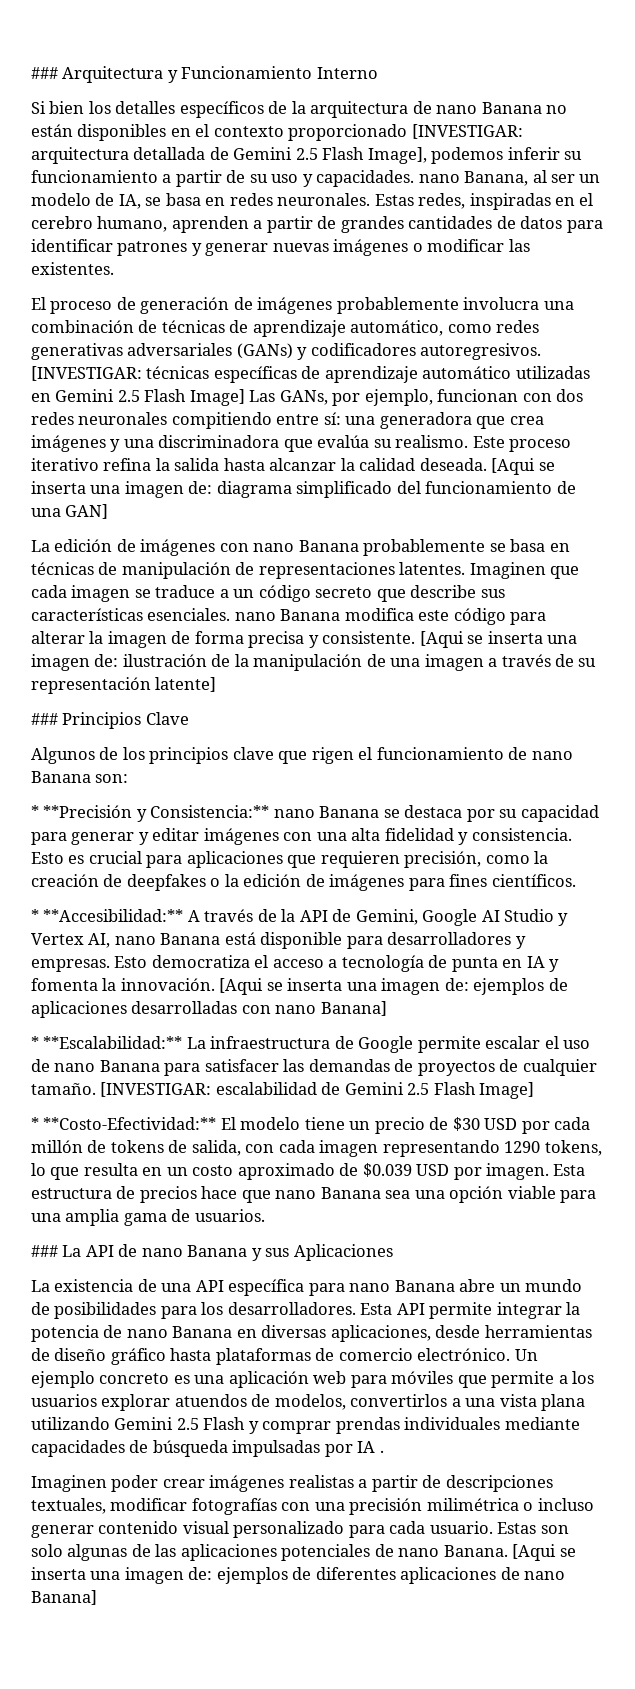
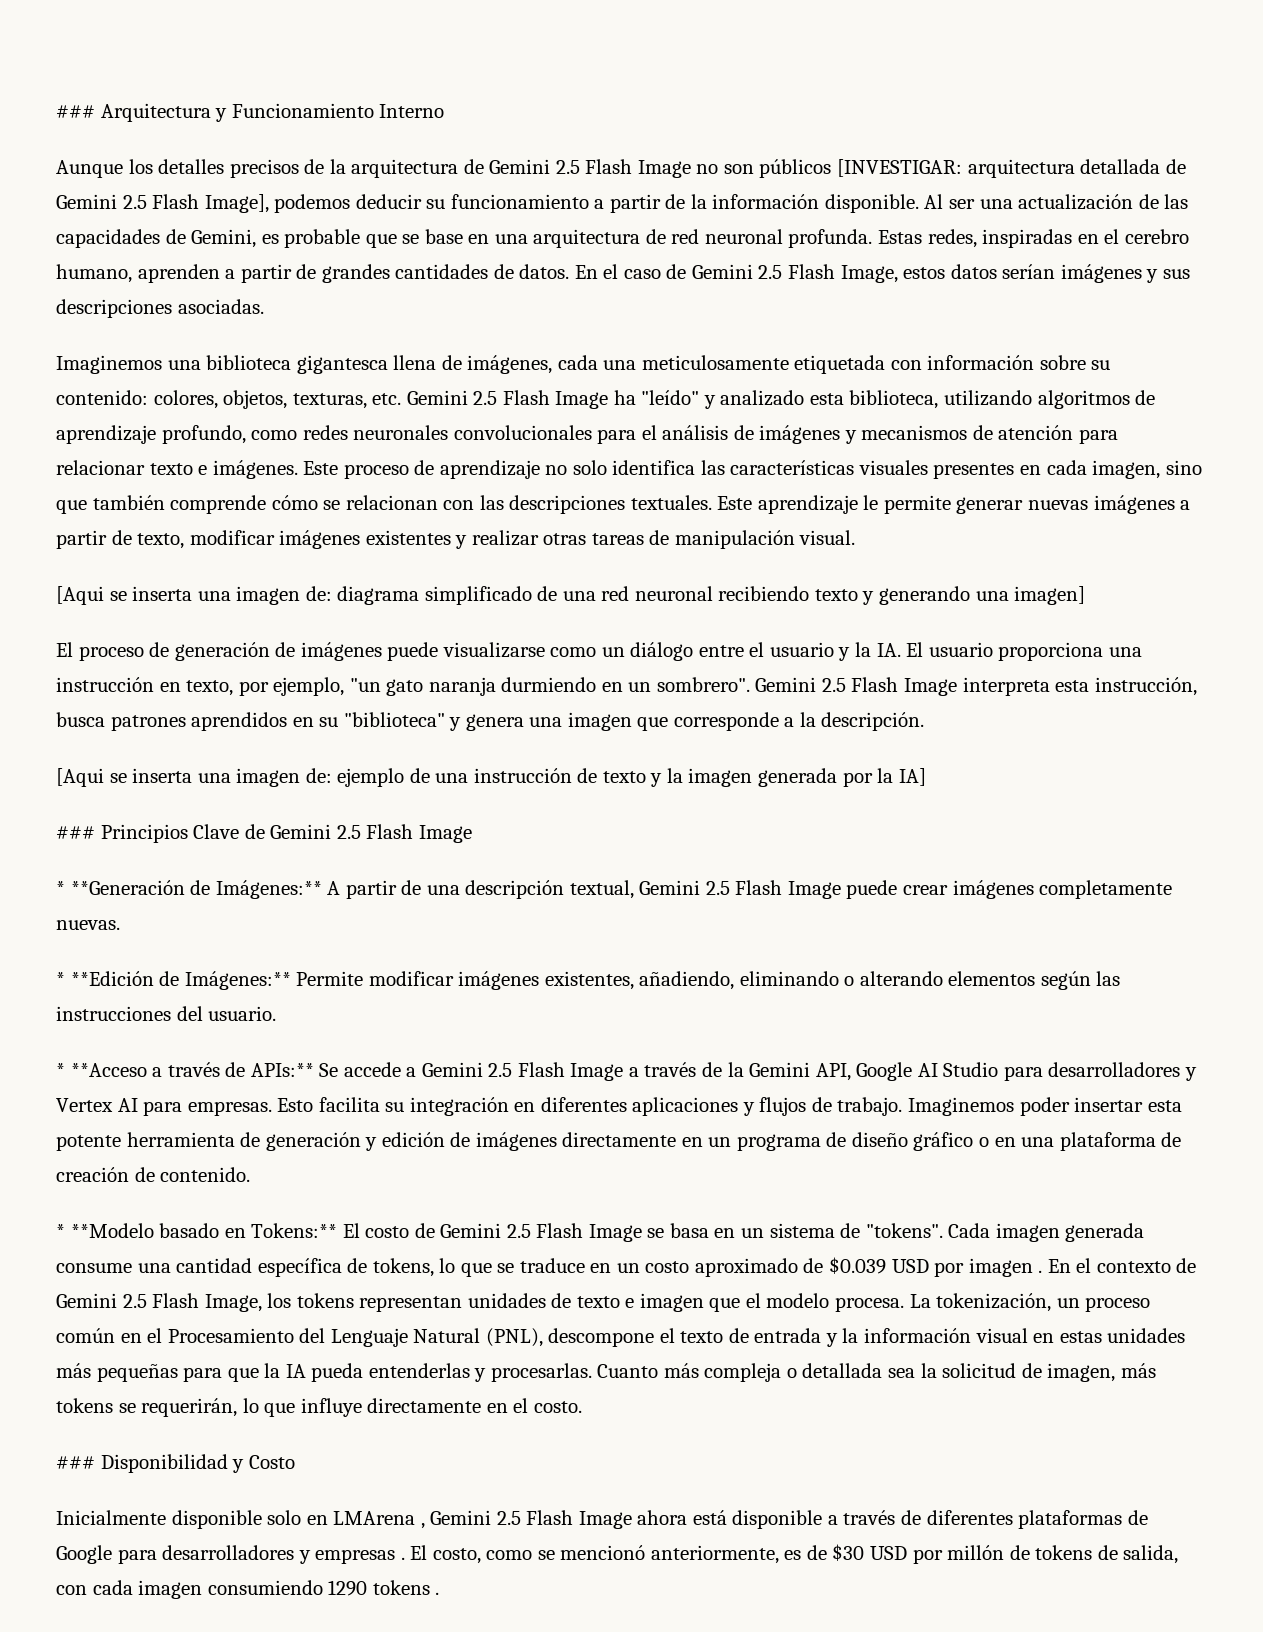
[31,101,85,114] Si bien -> [56,160,123,178] Aunque
[179,101,264,118] específicos -> [229,159,299,178] precisos
[436,102,568,114] [31,124,408,141] nano Banana no están disponibles en el contexto proporcionado -> [489,159,832,178] Gemini 2.5 Flash Image no son públicos
[507,147,560,160] inferir -> [355,194,422,209] deducir
[249,170,601,187] [31,193,371,209] su uso y capacidades. nano Banana, al ser un modelo de IA, se basa en redes neuronales. -> [690,194,1189,213] [56,229,873,248] la información disponible. Al ser una actualización de las capacidades de Gemini, es probable que se base en una arquitectura de red neuronal profunda.
[520,216,603,233] [31,239,530,256] [31,262,114,275] [31,297,574,314] [31,320,540,337] [31,343,542,360] [31,366,590,383] [31,389,584,406] [31,412,544,429] [31,435,572,452] [31,458,487,471] datos para identificar patrones y generar nuevas imágenes o modificar las existentes. // El proceso de generación de imágenes probablemente involucra una combinación de técnicas de aprendizaje automático, como redes generativas adversariales (GANs) y codificadores autoregresivos. [INVESTIGAR: técnicas específicas de aprendizaje automático utilizadas en Gemini 2.5 Flash Image] Las GANs, por ejemplo, funcionan con dos redes neuronales compitiendo entre sí: una generadora que crea imágenes y una discriminadora que evalúa su realismo. Este proceso iterativo refina la salida hasta alcanzar la calidad deseada. -> [519,264,1190,283] [56,299,264,318] [56,355,1111,374] [56,390,1156,409] [56,425,1119,444] [56,460,1202,479] [56,495,1191,514] [56,530,856,549] datos. En el caso de Gemini 2.5 Flash Image, estos datos serían imágenes y sus descripciones asociadas. // Imaginemos una biblioteca gigantesca llena de imágenes, cada una meticulosamente etiquetada con información sobre su contenido: colores, objetos, texturas, etc. Gemini 2.5 Flash Image ha "leído" y analizado esta biblioteca, utilizando algoritmos de aprendizaje profundo, como redes neuronales convolucionales para el análisis de imágenes y mecanismos de atención para relacionar texto e imágenes. Este proceso de aprendizaje no solo identifica las características visuales presentes en cada imagen, sino que también comprende cómo se relacionan con las descripciones textuales. Este aprendizaje le permite generar nuevas imágenes a partir de texto, modificar imágenes existentes y realizar otras tareas de manipulación visual. //
[396,481,576,494] [31,504,109,519] [31,539,570,556] [31,562,580,579] [31,585,505,602] [31,608,547,625] [31,631,578,648] [31,654,597,671] [31,677,217,694] [31,712,189,729] [31,747,573,764] [31,771,129,783] [31,805,599,822] [31,828,572,845] [31,851,549,868] [31,874,576,891] [31,909,569,926] [31,932,526,949] [31,955,560,972] [31,978,568,995] [31,1001,387,1018] [31,1036,591,1053] [31,1059,597,1076] [31,1082,535,1099] [31,1117,425,1134] del funcionamiento de una GAN] // La edición de imágenes con nano Banana probablemente se basa en técnicas de manipulación de representaciones latentes. Imaginen que cada imagen se traduce a un código secreto que describe sus características esenciales. nano Banana modifica este código para alterar la imagen de forma precisa y consistente. [Aqui se inserta una imagen de: ilustración de la manipulación de una imagen a través de su representación latente] // ### Principios Clave // Algunos de los principios clave que rigen el funcionamiento de nano Banana son: // * **Precisión y Consistencia:** nano Banana se destaca por su capacidad para generar y editar imágenes con una alta fidelidad y consistencia. Esto es crucial para aplicaciones que requieren precisión, como la creación de deepfakes o la edición de imágenes para fines científicos. // * **Accesibilidad:** A través de la API de Gemini, Google AI Studio y Vertex AI, nano Banana está disponible para desarrolladores y empresas. Esto democratiza el acceso a tecnología de punta en IA y fomenta la innovación. [Aqui se inserta una imagen de: ejemplos de aplicaciones desarrolladas con nano Banana] // * **Escalabilidad:** La infraestructura de Google permite escalar el uso de nano Banana para satisfacer las demandas de proyectos de cualquier tamaño. [INVESTIGAR: escalabilidad de Gemini 2.5 Flash Image] // * **Costo-Efectividad:** El modelo tiene un precio -> [537,586,1086,605] [56,642,1142,661] [56,677,1197,696] [56,712,925,731] [56,768,926,787] [56,824,472,843] [56,880,1173,899] [56,920,120,930] [56,971,1121,990] [56,1006,277,1021] [56,1062,1197,1081] [56,1097,1182,1116] [56,1132,1182,1151] [56,1167,251,1182] [56,1223,1145,1242] [56,1257,1197,1277] [56,1293,1151,1312] [56,1328,1186,1347] [56,1363,1156,1382] [56,1398,582,1417] [56,1454,295,1473] [56,1510,1148,1529] [56,1545,802,1564] de una red neuronal recibiendo texto y generando una imagen] // El proceso de generación de imágenes puede visualizarse como un diálogo entre el usuario y la IA. El usuario proporciona una instrucción en texto, por ejemplo, "un gato naranja durmiendo en un sombrero". Gemini 2.5 Flash Image interpreta esta instrucción, busca patrones aprendidos en su "biblioteca" y genera una imagen que corresponde a la descripción. // [Aqui se inserta una imagen de: ejemplo de una instrucción de texto y la imagen generada por la IA] // ### Principios Clave de Gemini 2.5 Flash Image // * **Generación de Imágenes:** A partir de una descripción textual, Gemini 2.5 Flash Image puede crear imágenes completamente nuevas. // * **Edición de Imágenes:** Permite modificar imágenes existentes, añadiendo, eliminando o alterando elementos según las instrucciones del usuario. // * **Acceso a través de APIs:** Se accede a Gemini 2.5 Flash Image a través de la Gemini API, Google AI Studio para desarrolladores y Vertex AI para empresas. Esto facilita su integración en diferentes aplicaciones y flujos de trabajo. Imaginemos poder insertar esta potente herramienta de generación y edición de imágenes directamente en un programa de diseño gráfico o en una plataforma de creación de contenido. // * **Modelo basado en Tokens:** El costo de Gemini 2.5 Flash Image se basa en un sistema de "tokens". Cada imagen generada consume una cantidad específica de tokens, lo que se traduce en un costo aproximado de $0.039 USD por imagen . En el contexto de Gemini 2.5 Flash Image, los tokens representan unidades de texto e imagen que el modelo procesa. La tokenización, un proceso común en el Procesamiento del Lenguaje Natural (PNL), descompone el texto de entrada y la información visual en estas unidades más pequeñas para que la IA pueda entenderlas y procesarlas. Cuanto más compleja o detallada sea la solicitud de imagen, más tokens se requerirán, lo que influye directamente en el costo. // ### Disponibilidad y Costo // Inicialmente disponible solo en LMArena , Gemini 2.5 Flash Image ahora está disponible a través de diferentes plataformas de Google para desarrolladores y empresas . El costo, como se mencionó anteriormente, es
[554,1117,591,1130] cada -> (943, 1556) none
[382,1140,602,1157] [31,1163,586,1180] [31,1186,597,1203] [31,1209,265,1226] [31,1244,393,1261] [31,1279,583,1296] [31,1302,581,1319] [31,1325,592,1342] [31,1348,538,1365] [31,1371,595,1388] [31,1394,586,1411] [31,1417,580,1434] [31,1440,384,1457] [31,1475,553,1492] [31,1498,594,1515] [31,1521,569,1538] [31,1544,576,1561] [31,1567,566,1584] [31,1590,97,1605] representando 1290 tokens, lo que resulta en un costo aproximado de $0.039 USD por imagen. Esta estructura de precios hace que nano Banana sea una opción viable para una amplia gama de usuarios. // ### La API de nano Banana y sus Aplicaciones // La existencia de una API específica para nano Banana abre un mundo de posibilidades para los desarrolladores. Esta API permite integrar la potencia de nano Banana en diversas aplicaciones, desde herramientas de diseño gráfico hasta plataformas de comercio electrónico. Un ejemplo concreto es una aplicación web para móviles que permite a los usuarios explorar atuendos de modelos, convertirlos a una vista plana utilizando Gemini 2.5 Flash y comprar prendas individuales mediante capacidades de búsqueda impulsadas por IA . // Imaginen poder crear imágenes realistas a partir de descripciones textuales, modificar fotografías con una precisión milimétrica o incluso generar contenido visual personalizado para cada usuario. Estas son solo algunas de las aplicaciones potenciales de nano Banana. [Aqui se inserta una imagen de: ejemplos de diferentes aplicaciones de nano Banana] -> [207,1580,440,1596] consumiendo 1290 tokens .

